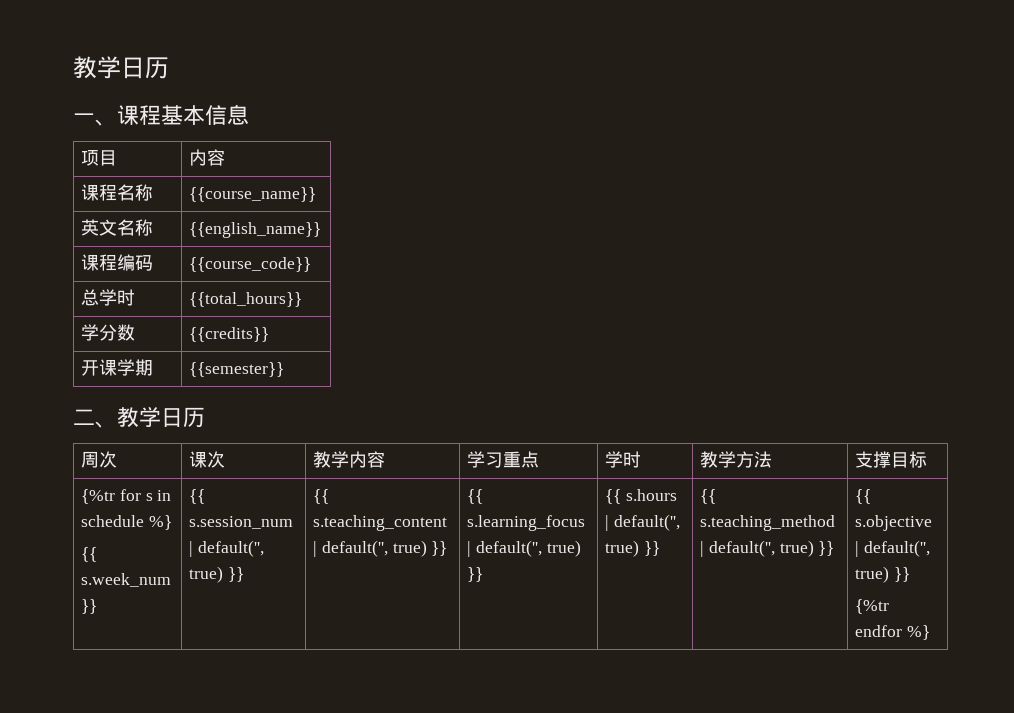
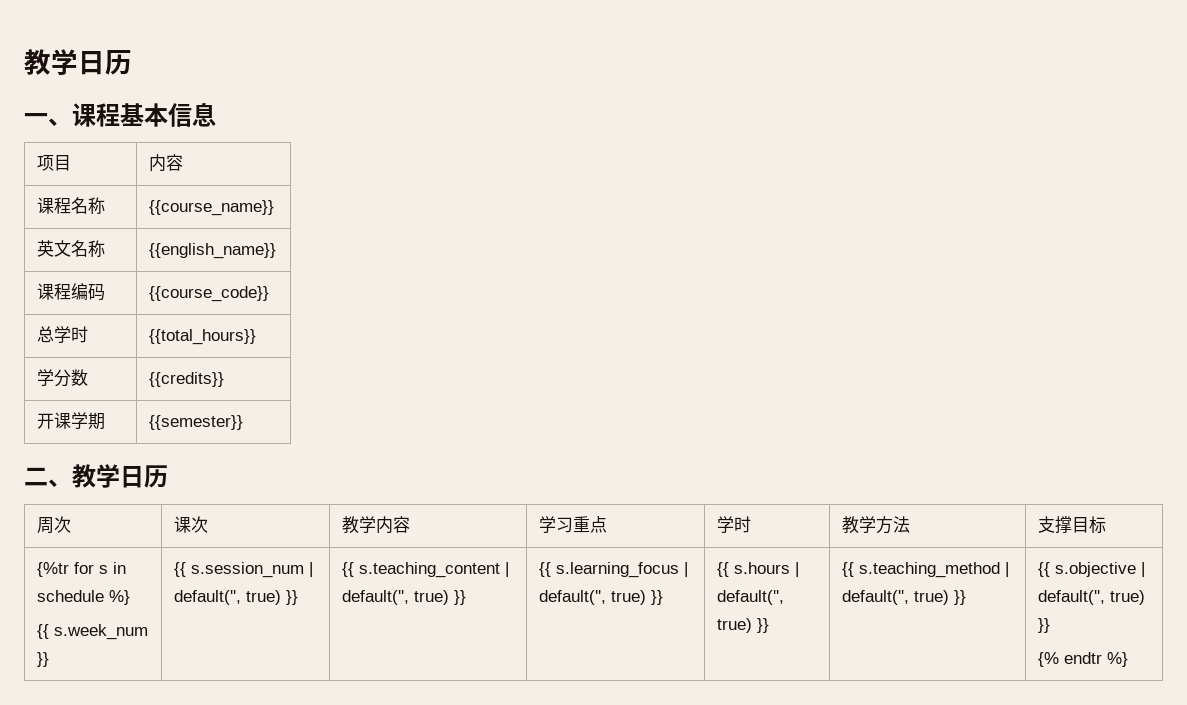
[855,599,890,614] [855,625,903,637] {%tr endfor -> [1037,652,1102,667] {% endtr

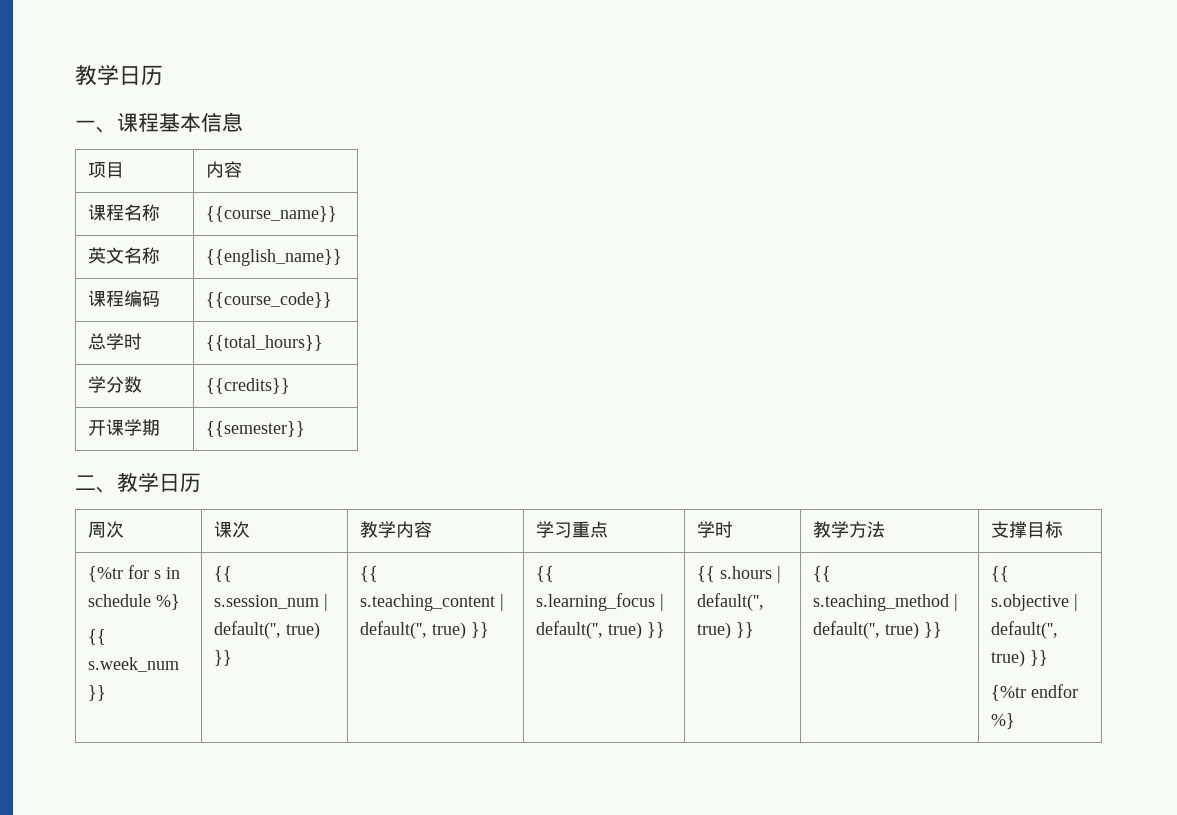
[1037,652,1102,667] {% endtr -> [991,684,1079,701] {%tr endfor

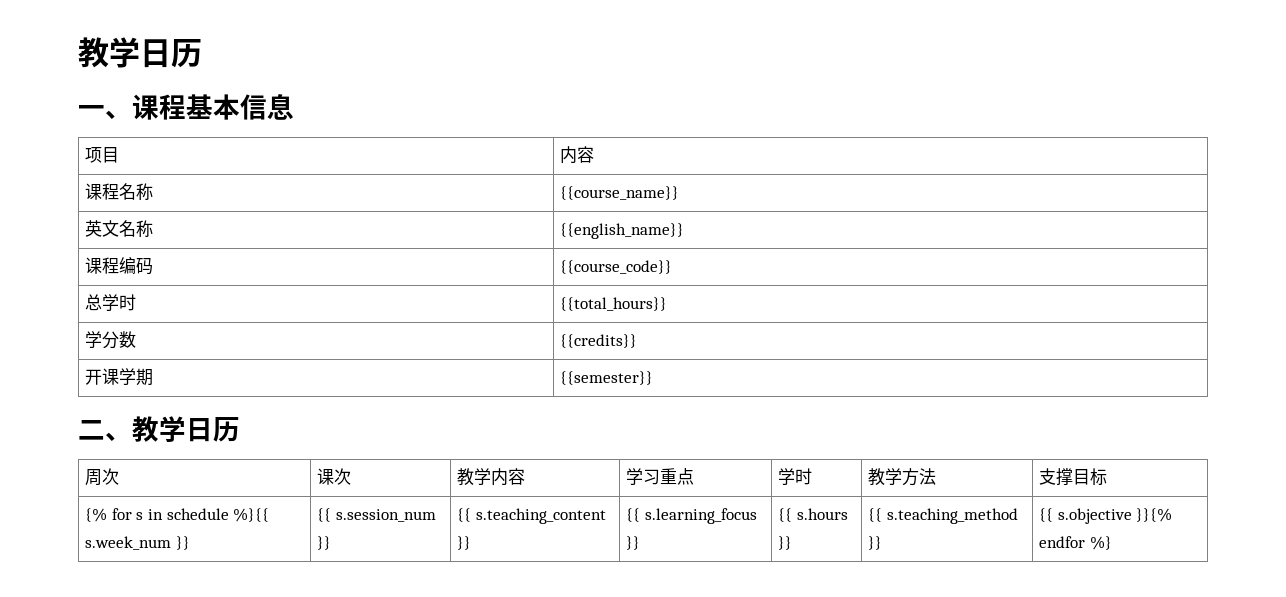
[88,566,124,582] {%tr -> [85,508,108,522] {%
[156,594,181,610] [88,629,107,645] %} // {{ -> [233,508,270,522] %}{{
[324,594,329,611] [214,621,321,639] | default('', true) -> (436, 515) none
[500,594,505,611] [360,621,467,639] | default('', true) -> (606, 516) none
[660,594,665,611] [536,621,643,639] | default('', true) -> (757, 516) none
[777,566,782,583] [697,593,765,611] [697,622,732,639] | default('', true) -> (848, 514) none
[954,594,959,611] [813,621,920,639] | default('', true) -> (1018, 516) none
[1074,594,1079,611] [991,621,1059,639] [991,650,1049,667] [991,685,1027,701] | default('', true) }} // {%tr -> [1136,508,1173,522] }}{%

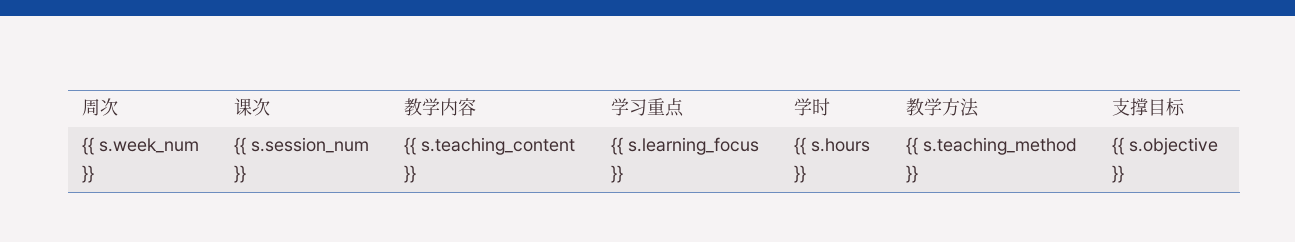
[78,37,202,68] [78,94,294,120] [85,147,120,163] [560,146,595,164] [85,183,154,200] [560,186,680,200] [85,220,154,237] [560,223,685,239] [85,257,154,275] [560,260,673,274] [85,294,137,311] [560,297,668,311] [85,331,137,349] [560,334,638,348] [85,368,154,386] [560,371,654,385] [78,416,240,442] 教学日历 // 一、课程基本信息 // 项目 | 内容 // 课程名称 | {{course_name}} // 英文名称 | {{english_name}} // 课程编码 | {{course_code}} // 总学时 | {{total_hours}} // 学分数 | {{credits}} // 开课学期 | {{semester}} // 二、教学日历 // -> (81, 107) none
[85,508,270,522] {% for s in schedule %}{{ -> [81,137,94,155] {{
[1136,508,1173,522] [1039,536,1112,550] }}{% endfor %} -> [1111,165,1124,183] }}

